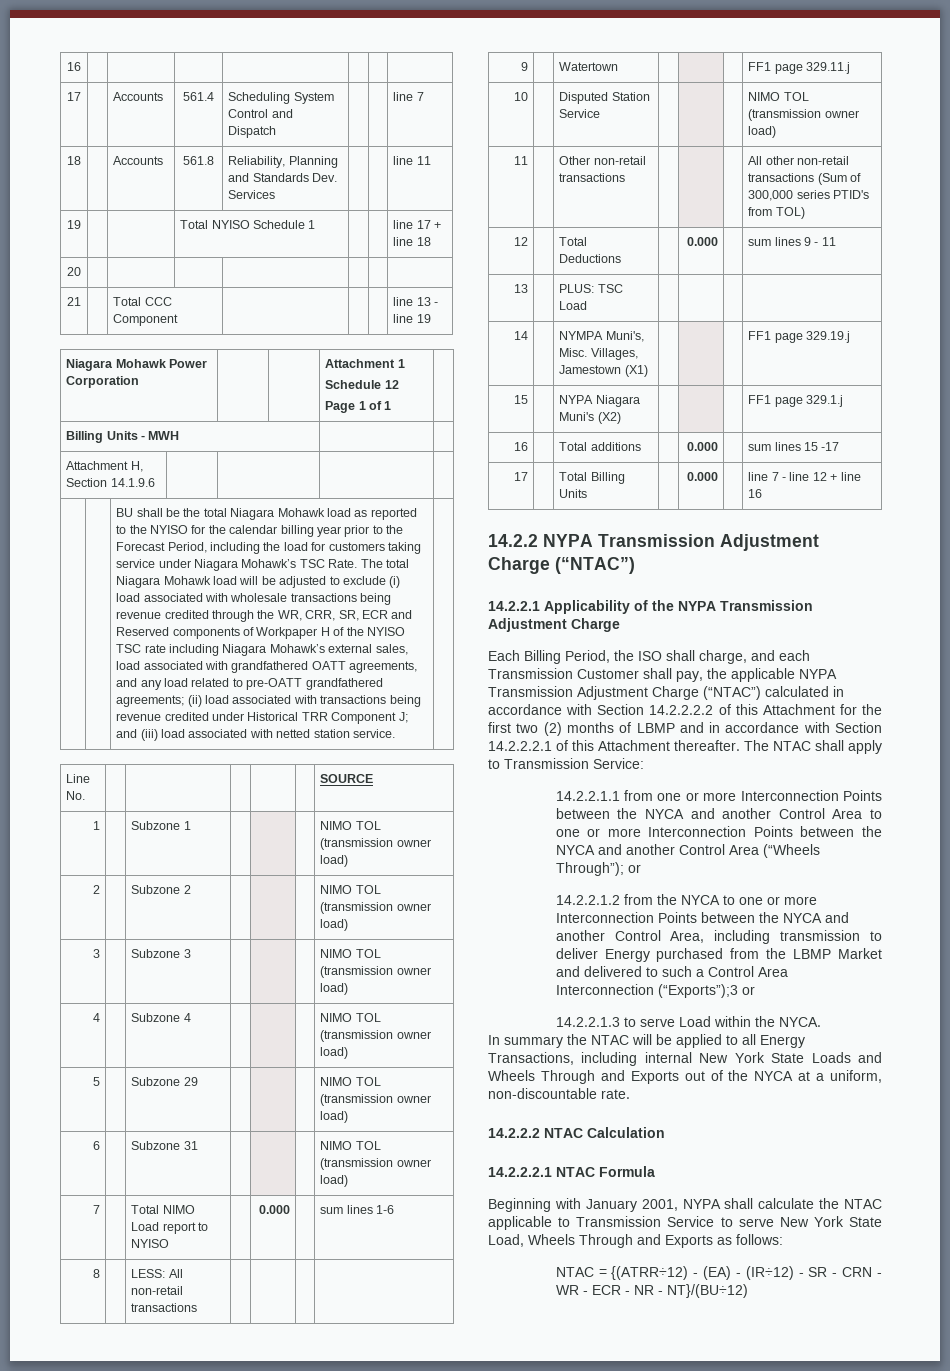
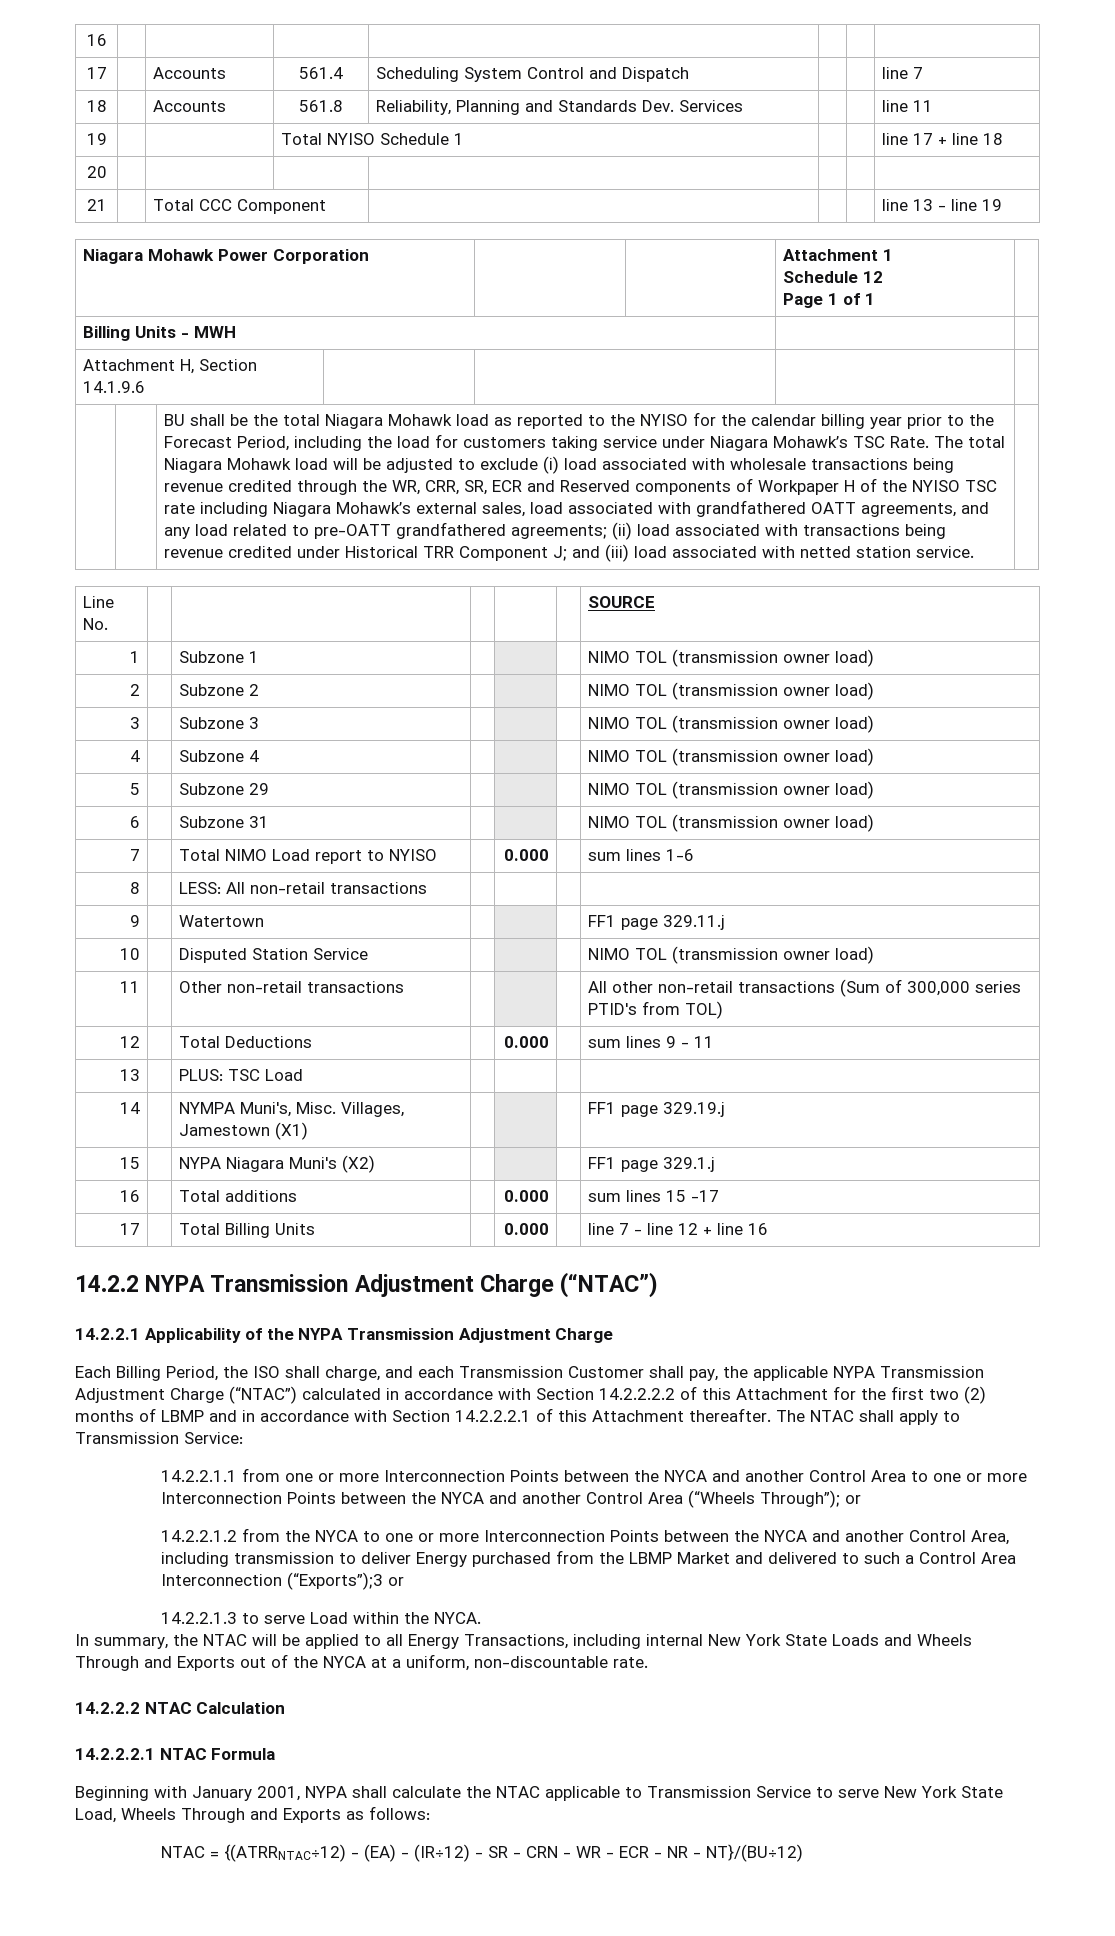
[504,1036,563,1048] summary -> [94,1637,168,1649] summary,
[611,1266,689,1280] {(ATRR÷12) -> [223,1844,346,1862] {(ATRRNTAC÷12)

